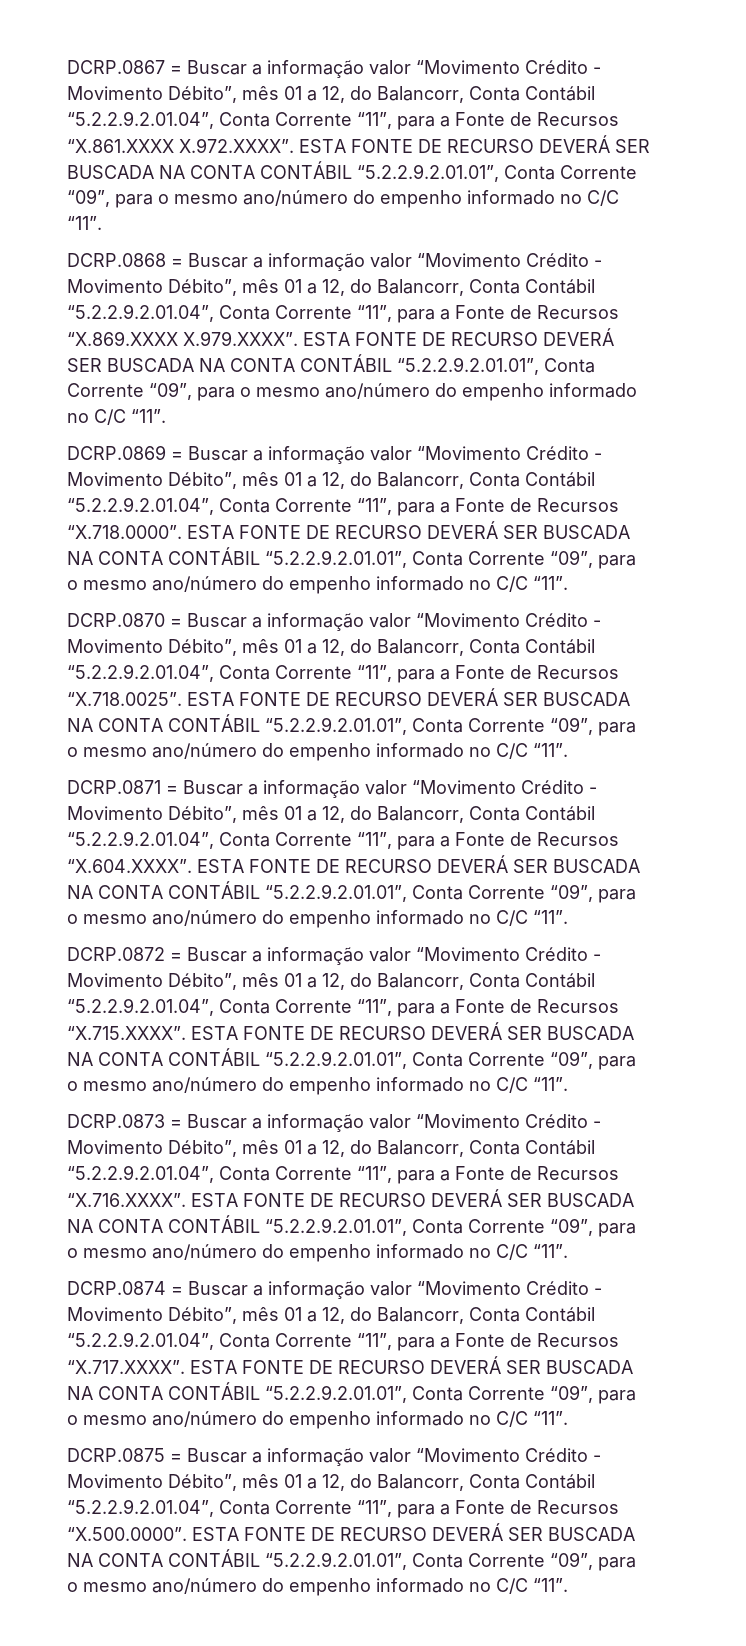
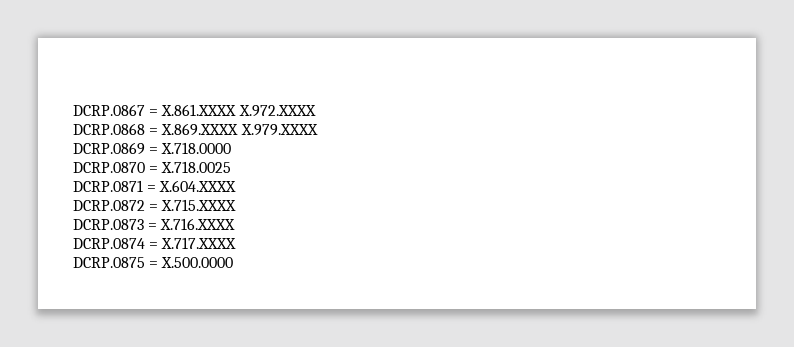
[187,60,601,78] [67,86,595,103] [67,111,619,130] [67,135,650,153] [67,161,637,182] [67,189,619,208] [67,216,102,230] [67,253,602,271] [67,279,595,296] [67,304,619,323] [67,328,614,346] [67,354,595,375] [67,382,637,401] [67,409,166,425] [67,445,602,464] [67,472,595,489] [67,497,619,516] [67,521,630,539] [67,547,636,569] [67,576,568,594] [67,613,601,631] [67,639,595,656] [67,664,619,683] [67,688,630,706] [67,714,636,736] [67,743,568,761] [67,780,597,798] [67,806,595,823] [67,831,619,850] [67,855,640,873] [67,881,636,903] [67,910,568,928] [67,947,601,965] [67,973,595,990] [67,998,619,1017] [67,1022,634,1040] [67,1048,636,1070] [67,1077,568,1095] [67,1114,601,1132] [67,1140,595,1157] [67,1165,619,1184] [67,1189,634,1207] [67,1215,636,1237] [67,1244,568,1262] [67,1281,602,1299] [67,1307,595,1324] [67,1332,619,1351] [67,1356,633,1374] [67,1382,636,1404] [67,1411,568,1429] [67,1448,601,1466] [67,1474,595,1491] [67,1499,619,1518] [67,1523,635,1541] [67,1549,636,1571] [67,1578,568,1596] Buscar a informação valor “Movimento Crédito - Movimento Débito”, mês 01 a 12, do Balancorr, Conta Contábil “5.2.2.9.2.01.04”, Conta Corrente “11”, para a Fonte de Recursos “X.861.XXXX X.972.XXXX”. ESTA FONTE DE RECURSO DEVERÁ SER BUSCADA NA CONTA CONTÁBIL “5.2.2.9.2.01.01”, Conta Corrente “09”, para o mesmo ano/número do empenho informado no C/C “11”. // DCRP.0868 = Buscar a informação valor “Movimento Crédito - Movimento Débito”, mês 01 a 12, do Balancorr, Conta Contábil “5.2.2.9.2.01.04”, Conta Corrente “11”, para a Fonte de Recursos “X.869.XXXX X.979.XXXX”. ESTA FONTE DE RECURSO DEVERÁ SER BUSCADA NA CONTA CONTÁBIL “5.2.2.9.2.01.01”, Conta Corrente “09”, para o mesmo ano/número do empenho informado no C/C “11”. // DCRP.0869 = Buscar a informação valor “Movimento Crédito - Movimento Débito”, mês 01 a 12, do Balancorr, Conta Contábil “5.2.2.9.2.01.04”, Conta Corrente “11”, para a Fonte de Recursos “X.718.0000”. ESTA FONTE DE RECURSO DEVERÁ SER BUSCADA NA CONTA CONTÁBIL “5.2.2.9.2.01.01”, Conta Corrente “09”, para o mesmo ano/número do empenho informado no C/C “11”. // DCRP.0870 = Buscar a informação valor “Movimento Crédito - Movimento Débito”, mês 01 a 12, do Balancorr, Conta Contábil “5.2.2.9.2.01.04”, Conta Corrente “11”, para a Fonte de Recursos “X.718.0025”. ESTA FONTE DE RECURSO DEVERÁ SER BUSCADA NA CONTA CONTÁBIL “5.2.2.9.2.01.01”, Conta Corrente “09”, para o mesmo ano/número do empenho informado no C/C “11”. // DCRP.0871 = Buscar a informação valor “Movimento Crédito - Movimento Débito”, mês 01 a 12, do Balancorr, Conta Contábil “5.2.2.9.2.01.04”, Conta Corrente “11”, para a Fonte de Recursos “X.604.XXXX”. ESTA FONTE DE RECURSO DEVERÁ SER BUSCADA NA CONTA CONTÁBIL “5.2.2.9.2.01.01”, Conta Corrente “09”, para o mesmo ano/número do empenho informado no C/C “11”. // DCRP.0872 = Buscar a informação valor “Movimento Crédito - Movimento Débito”, mês 01 a 12, do Balancorr, Conta Contábil “5.2.2.9.2.01.04”, Conta Corrente “11”, para a Fonte de Recursos “X.715.XXXX”. ESTA FONTE DE RECURSO DEVERÁ SER BUSCADA NA CONTA CONTÁBIL “5.2.2.9.2.01.01”, Conta Corrente “09”, para o mesmo ano/número do empenho informado no C/C “11”. // DCRP.0873 = Buscar a informação valor “Movimento Crédito - Movimento Débito”, mês 01 a 12, do Balancorr, Conta Contábil “5.2.2.9.2.01.04”, Conta Corrente “11”, para a Fonte de Recursos “X.716.XXXX”. ESTA FONTE DE RECURSO DEVERÁ SER BUSCADA NA CONTA CONTÁBIL “5.2.2.9.2.01.01”, Conta Corrente “09”, para o mesmo ano/número do empenho informado no C/C “11”. // DCRP.0874 = Buscar a informação valor “Movimento Crédito - Movimento Débito”, mês 01 a 12, do Balancorr, Conta Contábil “5.2.2.9.2.01.04”, Conta Corrente “11”, para a Fonte de Recursos “X.717.XXXX”. ESTA FONTE DE RECURSO DEVERÁ SER BUSCADA NA CONTA CONTÁBIL “5.2.2.9.2.01.01”, Conta Corrente “09”, para o mesmo ano/número do empenho informado no C/C “11”. // DCRP.0875 = Buscar a informação valor “Movimento Crédito - Movimento Débito”, mês 01 a 12, do Balancorr, Conta Contábil “5.2.2.9.2.01.04”, Conta Corrente “11”, para a Fonte de Recursos “X.500.0000”. ESTA FONTE DE RECURSO DEVERÁ SER BUSCADA NA CONTA CONTÁBIL “5.2.2.9.2.01.01”, Conta Corrente “09”, para o mesmo ano/número do empenho informado no C/C “11”. -> [161,104,316,117] [73,123,318,136] [73,142,232,155] [73,161,232,173] [73,180,237,192] [73,199,237,211] [73,218,236,230] [73,237,237,249] [73,257,234,268] X.861.XXXX X.972.XXXX // DCRP.0868 = X.869.XXXX X.979.XXXX // DCRP.0869 = X.718.0000 // DCRP.0870 = X.718.0025 // DCRP.0871 = X.604.XXXX // DCRP.0872 = X.715.XXXX // DCRP.0873 = X.716.XXXX // DCRP.0874 = X.717.XXXX // DCRP.0875 = X.500.0000

